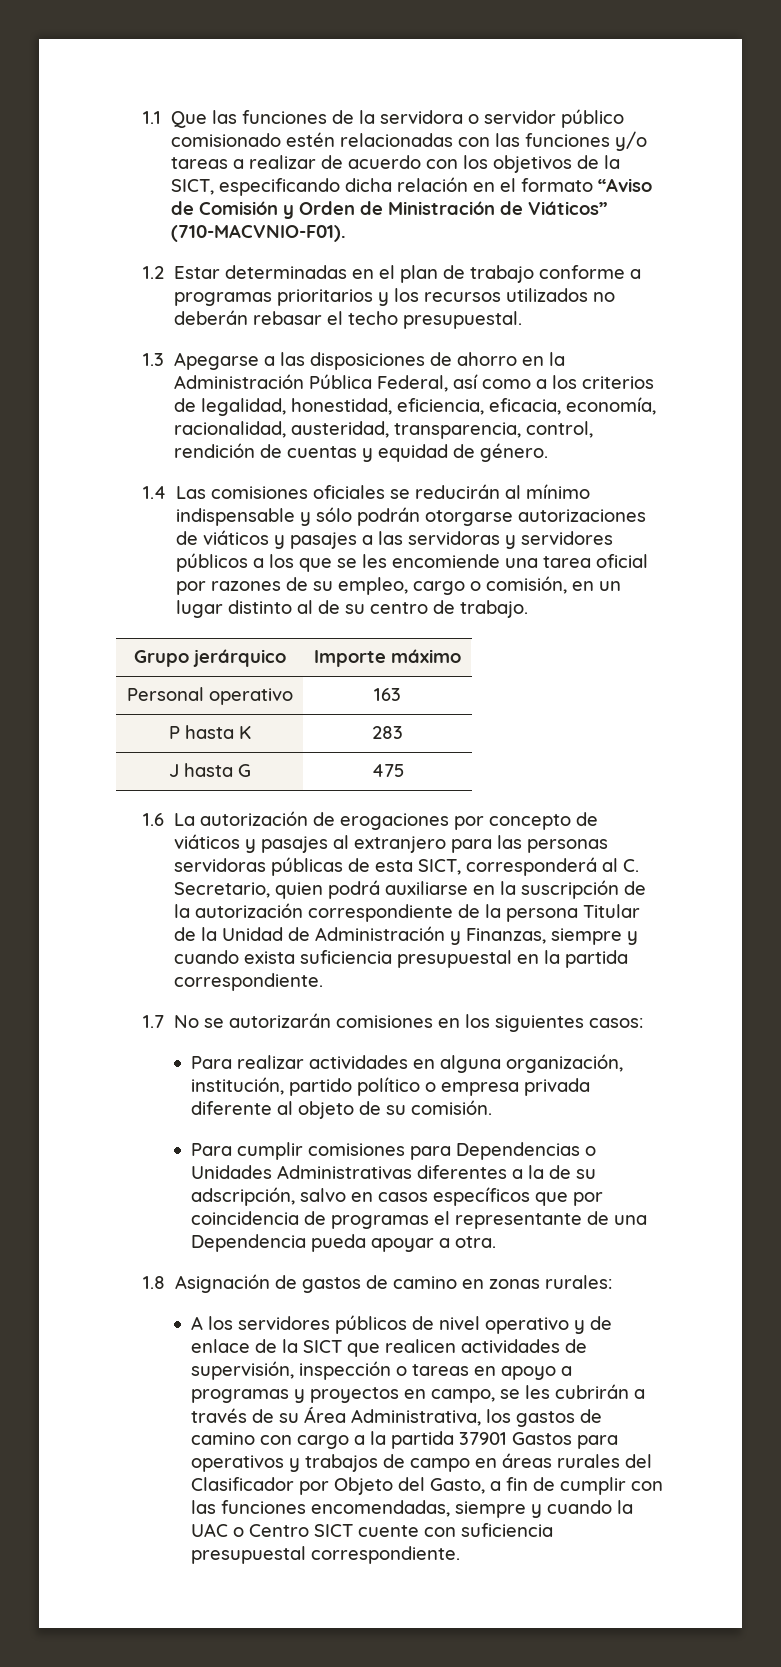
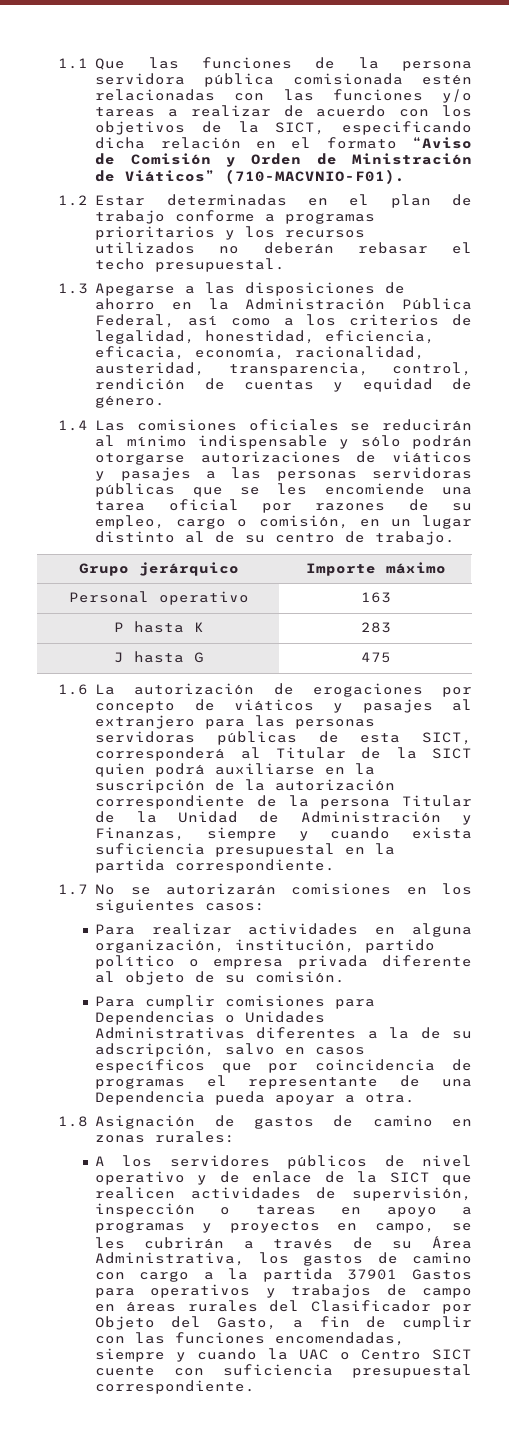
[379,109,624,128] [170,133,281,147] servidora o servidor público comisionado -> [402,61,472,71] [95,73,404,87] persona servidora pública comisionada
[407,531,613,549] [175,553,294,572] servidoras y servidores públicos a los -> [276,467,472,481] [95,483,176,497] personas servidoras públicas
[622,859,639,872] [173,882,270,898] C. Secretario, -> [275,747,472,759] Titular de la SICT

